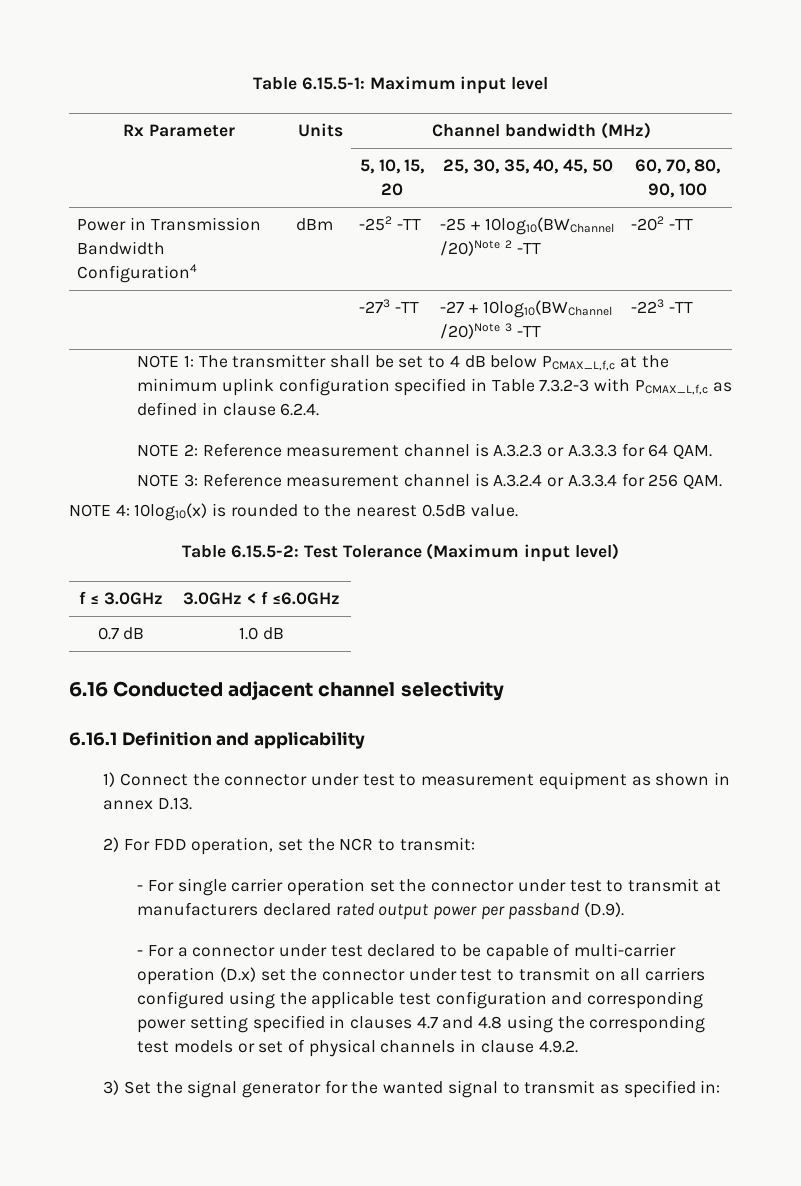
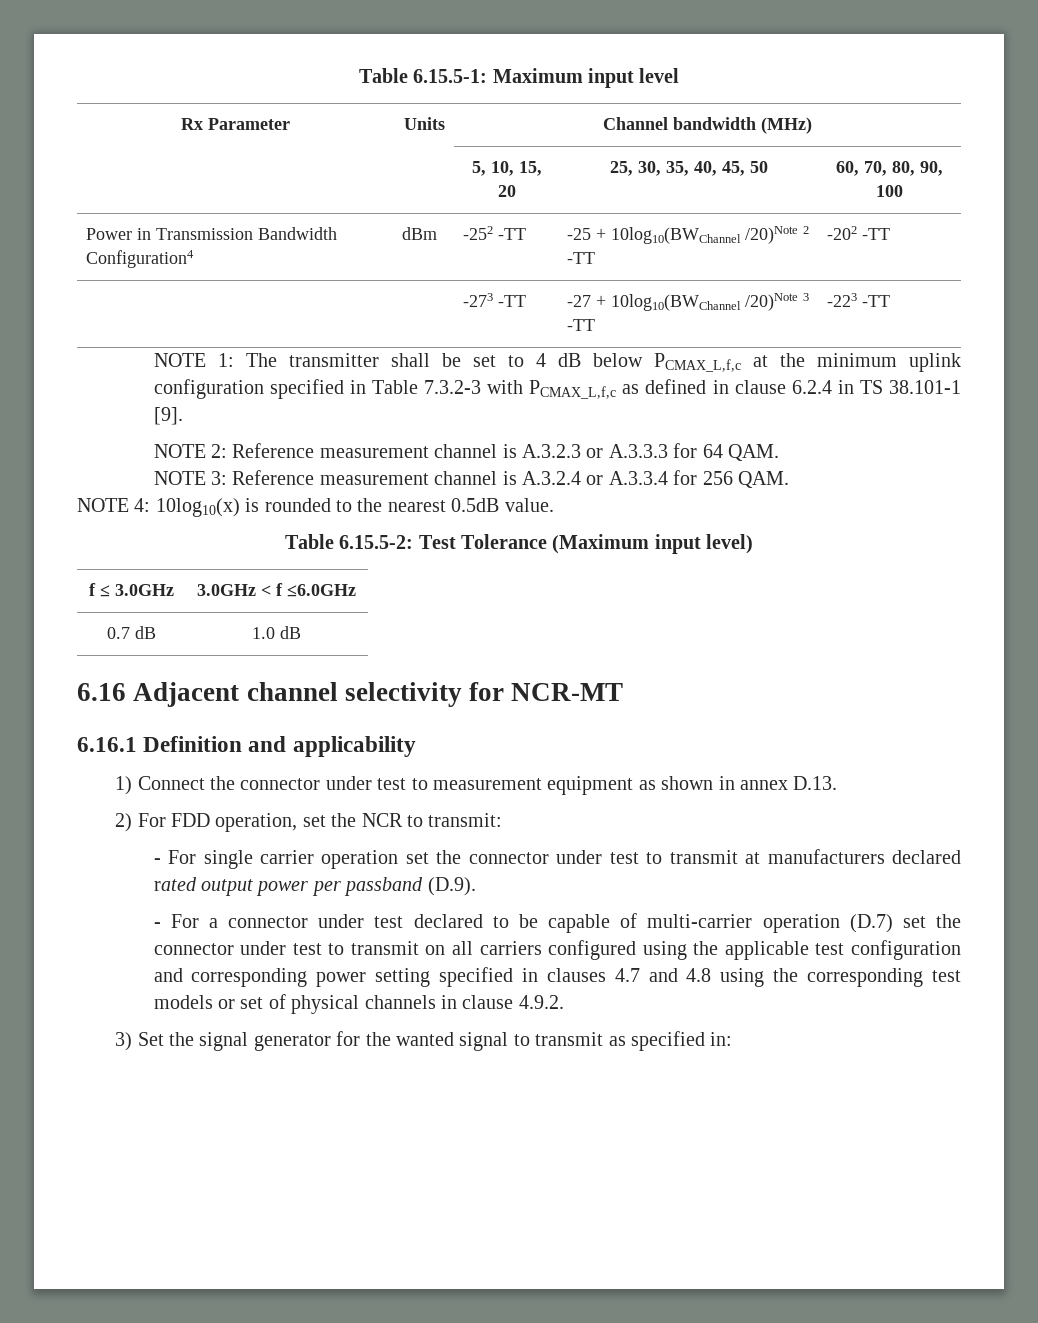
[280,403,320,416] 6.2.4. -> [791,380,961,394] [153,407,183,425] 6.2.4 in TS 38.101-1 [9].
[113,681,314,700] Conducted adjacent -> [133,682,240,707] Adjacent
(504, 691) none -> [469,682,624,701] for NCR-MT
[219,967,256,982] (D.x) -> [849,914,893,933] (D.7)

